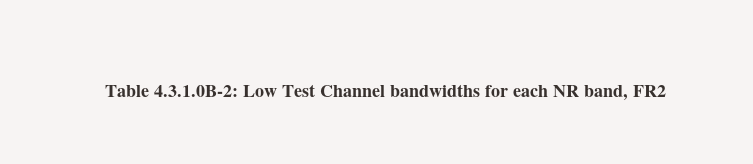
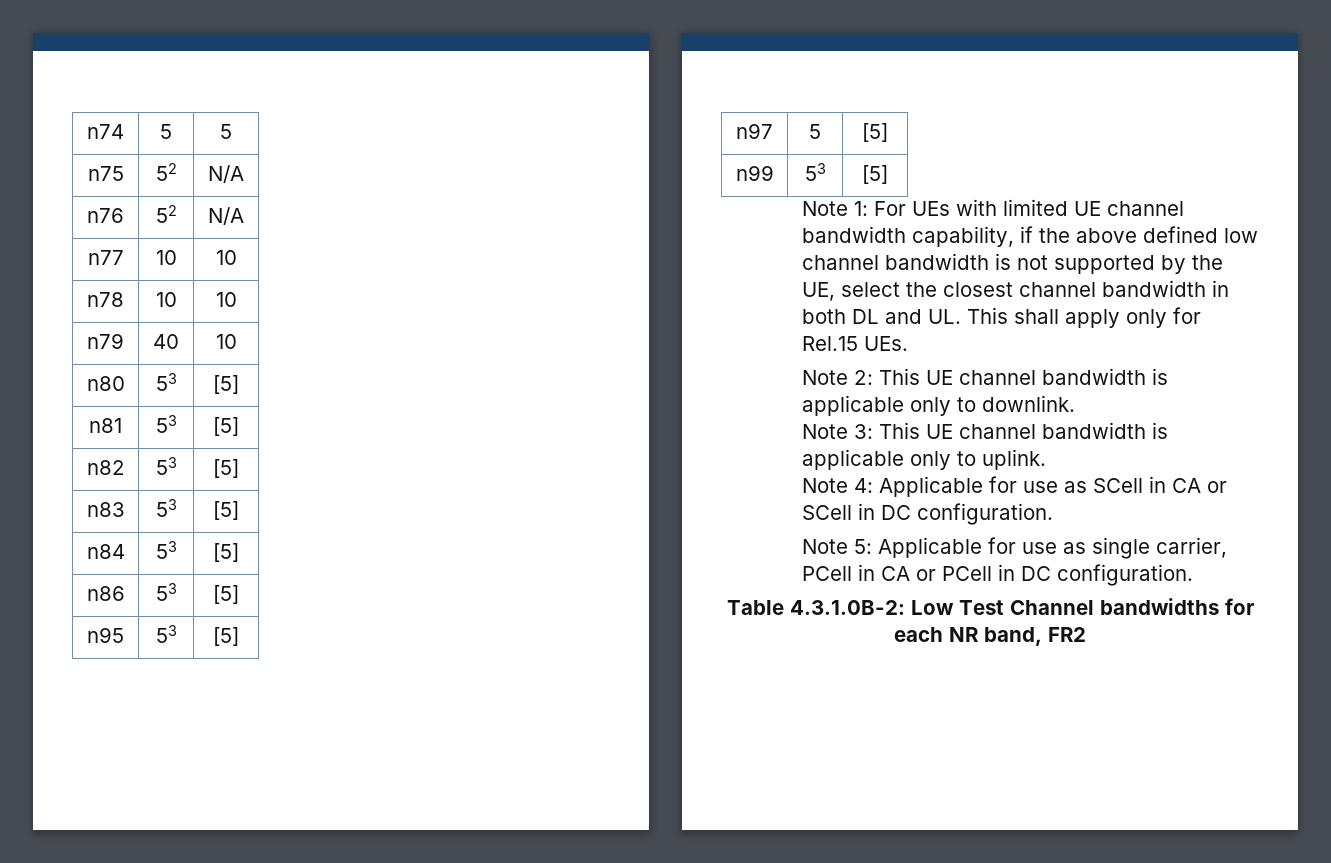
(104, 91) none -> [87,124,124,139] [160,124,172,139] [220,124,232,139] [87,166,124,181] [155,163,177,181] [208,165,244,183] [87,208,124,223] [155,205,177,223] [208,207,244,225] [87,250,124,265] [155,250,177,265] [215,250,237,265] [87,292,124,307] [155,292,177,307] [215,292,237,307] [87,333,124,349] [153,334,179,349] [215,334,237,349] [86,376,125,391] [155,373,177,391] [213,375,239,394] [89,418,122,433] [155,415,177,433] [213,417,239,436] [86,460,125,475] [155,457,177,475] [213,459,239,478] [86,502,125,517] [155,499,177,517] [213,501,239,520] [86,544,125,559] [155,541,177,559] [213,543,239,562] [86,586,125,601] [155,583,177,601] [213,585,239,604] [87,627,124,643] [155,625,177,643] [213,627,239,646] [736,123,773,139] [809,124,821,139] [862,123,888,142] [735,165,774,181] [804,163,826,181] [862,165,888,184] [801,199,1184,216] [801,226,1258,247] [801,253,1223,274] [801,280,1229,301] [801,307,1201,328] [801,336,908,351] [801,368,1168,385] [801,395,1075,416] [801,422,1168,439] [801,449,1046,470] [801,476,1227,497] [801,503,1053,525] [801,537,1227,559] [801,564,1193,586] n74 | 5 | 5 // n75 | 52 | N/A // n76 | 52 | N/A // n77 | 10 | 10 // n78 | 10 | 10 // n79 | 40 | 10 // n80 | 53 | [5] // n81 | 53 | [5] // n82 | 53 | [5] // n83 | 53 | [5] // n84 | 53 | [5] // n86 | 53 | [5] // n95 | 53 | [5] // n97 | 5 | [5] // n99 | 53 | [5] // Note 1: For UEs with limited UE channel bandwidth capability, if the above defined low channel bandwidth is not supported by the UE, select the closest channel bandwidth in both DL and UL. This shall apply only for Rel.15 UEs. // Note 2: This UE channel bandwidth is applicable only to downlink. // Note 3: This UE channel bandwidth is applicable only to uplink. // Note 4: Applicable for use as SCell in CA or SCell in DC configuration. // Note 5: Applicable for use as single carrier, PCell in CA or PCell in DC configuration. //

